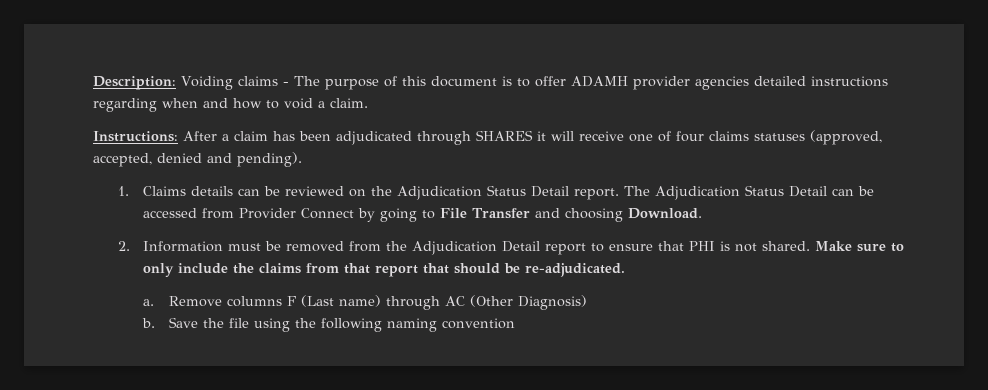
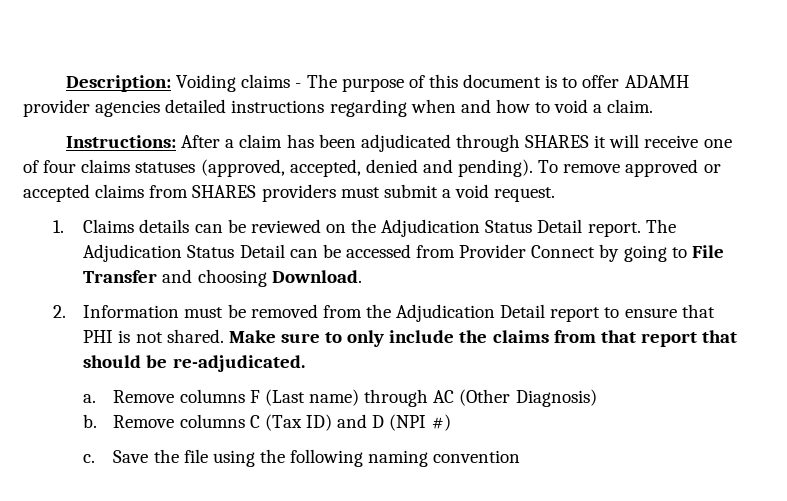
(302, 159) none -> [538,159,721,177] [23,184,556,202] To remove approved or accepted claims from SHARES providers must submit a void request.
(156, 323) none -> [113,414,451,431] [83,454,96,463] Remove columns C (Tax ID) and D (NPI #) // c.

